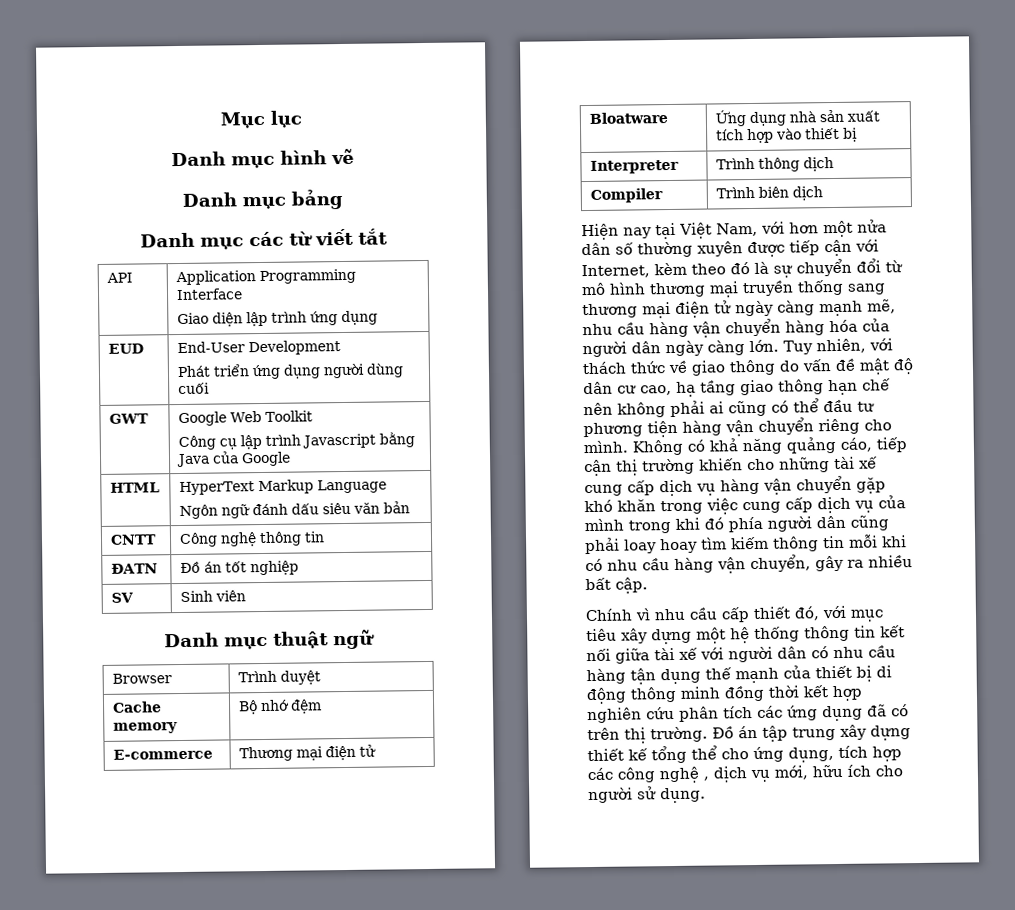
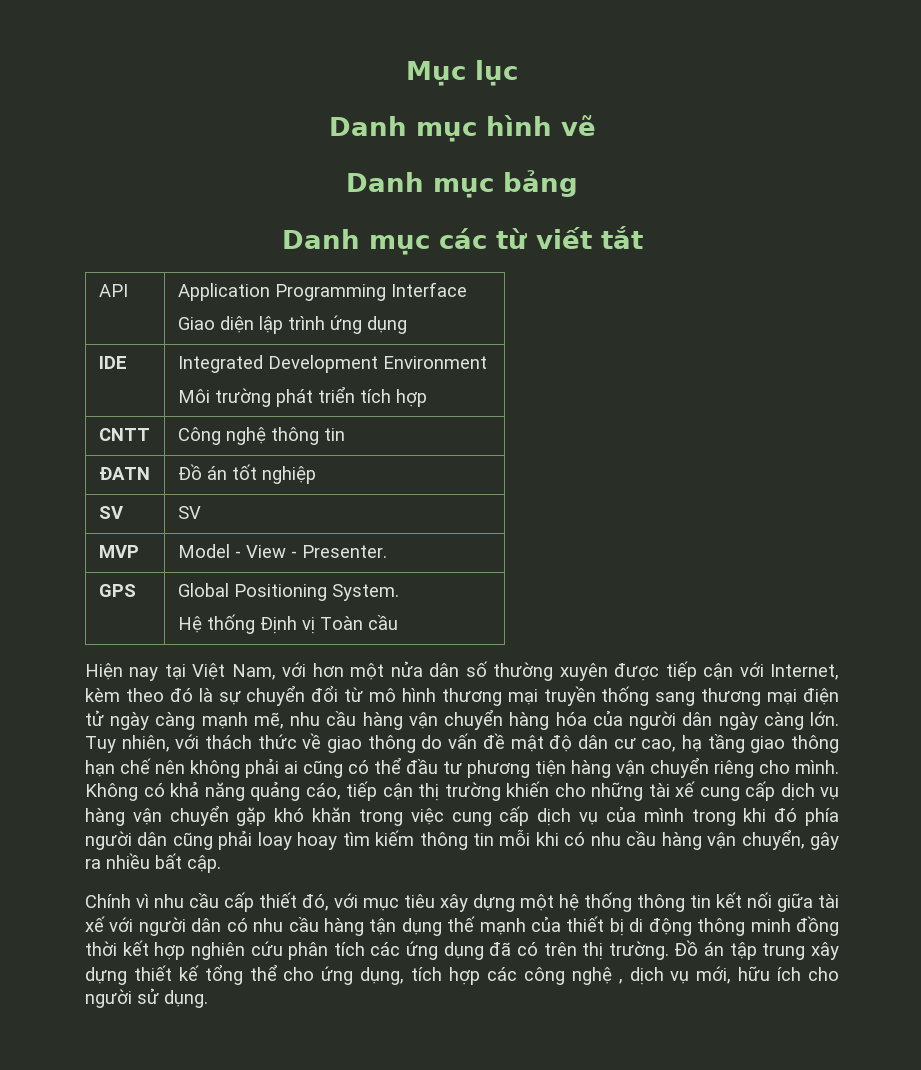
[107,343,144,354] [176,341,245,354] EUD | End-User -> [98,356,127,369] [177,355,263,373] IDE | Integrated
[176,363,404,380] [177,382,210,395] [108,413,149,424] [177,410,313,427] [177,432,415,451] [175,451,291,468] [109,482,160,493] [178,479,387,496] [178,501,410,520] // Phát triển ứng dụng người dùng cuối // GWT | Google Web Toolkit // Công cụ lập trình Javascript bằng Java của Google // HTML | HyperText Markup Language // Ngôn ngữ đánh dấu siêu văn bản -> [382,356,487,369] [177,386,427,407] Environment // Môi trường phát triển tích hợp
[179,590,246,603] [163,629,375,650] [111,673,172,684] [237,670,321,685] [111,701,162,713] [112,722,178,734] [237,699,322,715] [112,748,213,760] [238,744,376,762] [588,112,668,124] [714,109,880,127] [715,127,858,144] [589,159,679,174] [715,156,834,172] [589,188,663,203] [715,186,823,201] Sinh viên // Danh mục thuật ngữ // Browser | Trình duyệt // Cache memory | Bộ nhớ đệm // E-commerce | Thương mại điện tử // Bloatware | Ứng dụng nhà sản xuất tích hợp vào thiết bị // Interpreter | Trình thông dịch // Compiler | Trình biên dịch -> [177,506,201,519] [98,545,139,558] [177,544,387,558] [98,584,136,597] [177,583,399,601] [177,614,398,634] SV // MVP | Model - View - Presenter. // GPS | Global Positioning System. // Hệ thống Định vị Toàn cầu

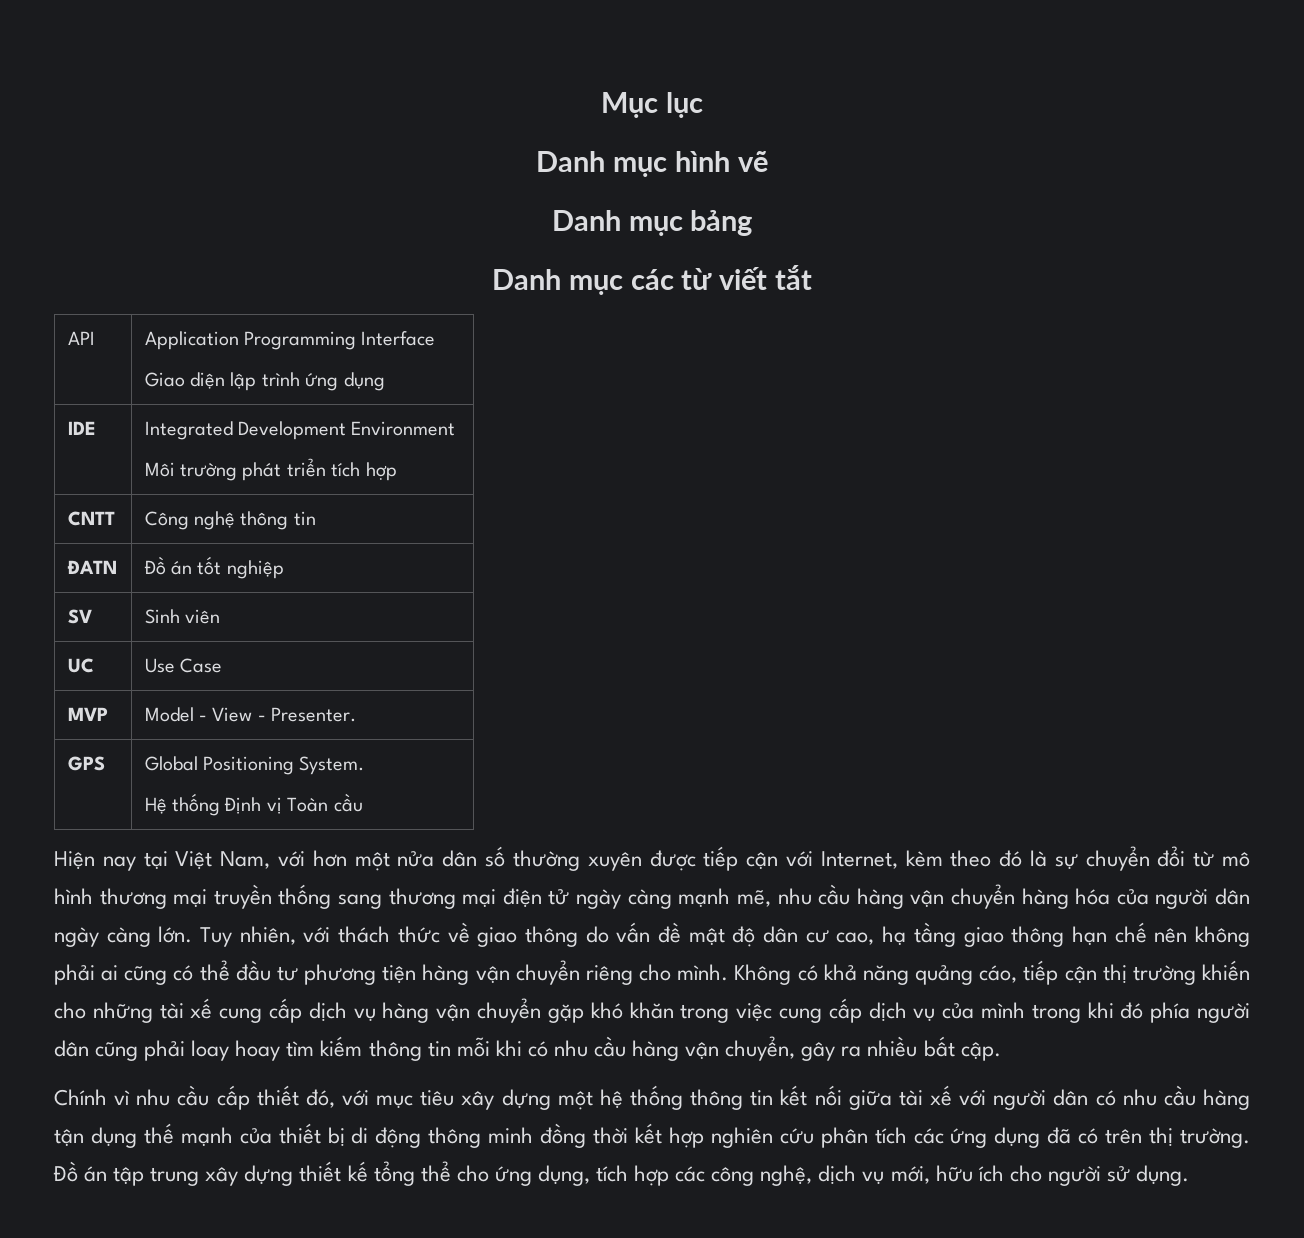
[177,506,201,519] SV -> [144,609,221,624] [67,658,94,673] [144,658,223,673] Sinh viên // UC | Use Case
[571,967,623,985] nghệ , -> [760,1165,813,1186] nghệ,

